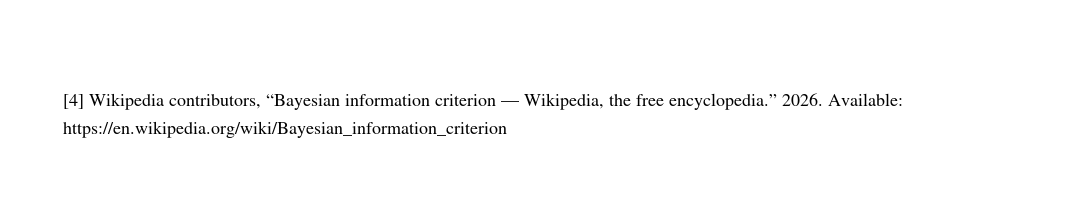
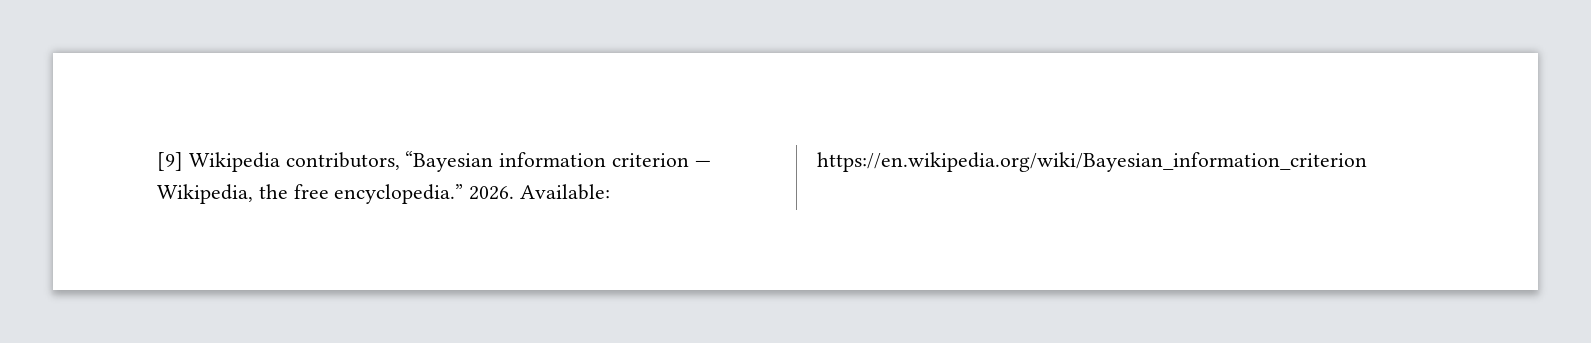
[63,94,84,109] [4] -> [157,152,183,171] [9]

